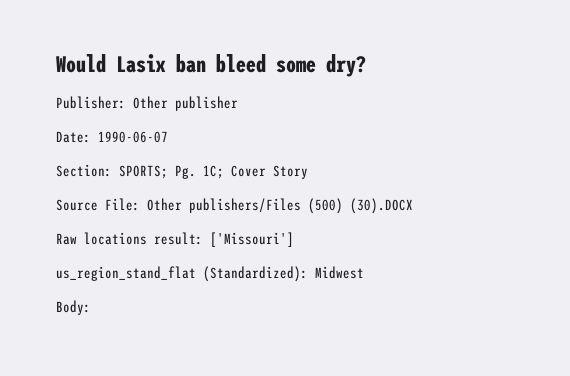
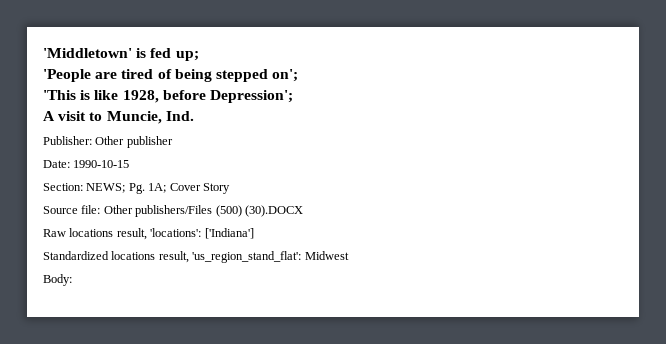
[56,54,366,77] Would Lasix ban bleed some dry? -> [43,48,199,61] [43,69,299,82] [43,90,293,103] [43,111,194,124] 'Middletown' is fed up; // 'People are tired of being stepped on'; // 'This is like 1928, before Depression'; // A visit to Muncie, Ind.
[98,131,168,143] 1990-06-07 -> [73,160,130,168] 1990-10-15
[119,165,224,179] SPORTS; Pg. 1C; -> [86,183,167,194] NEWS; Pg. 1A;
[105,198,140,211] File: -> [81,205,101,214] file:
[154,232,294,247] [56,266,308,282] result: ['Missouri'] // us_region_stand_flat (Standardized): -> [116,228,254,240] [43,251,302,263] result, 'locations': ['Indiana'] // Standardized locations result, 'us_region_stand_flat':

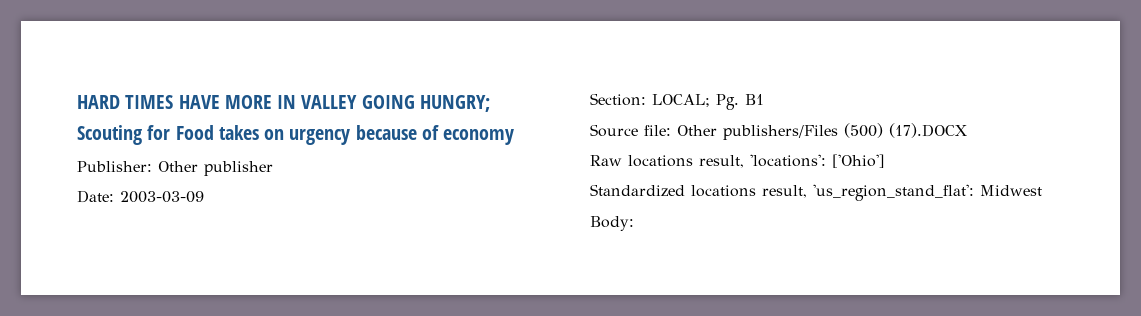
[43,48,199,61] [43,69,299,82] [43,90,293,103] [43,111,194,124] 'Middletown' is fed up; // 'People are tired of being stepped on'; // 'This is like 1928, before Depression'; // A visit to Muncie, Ind. -> [77,95,490,112] [77,125,515,145] HARD TIMES HAVE MORE IN VALLEY GOING HUNGRY; // Scouting for Food takes on urgency because of economy
[73,160,130,168] 1990-10-15 -> [120,191,204,203] 2003-03-09
[86,183,230,194] NEWS; Pg. 1A; Cover Story -> [652,94,764,110] LOCAL; Pg. B1
[244,205,303,217] (30).DOCX -> [889,123,967,138] (17).DOCX
[204,228,254,239] ['Indiana'] -> [832,154,885,168] ['Ohio']

